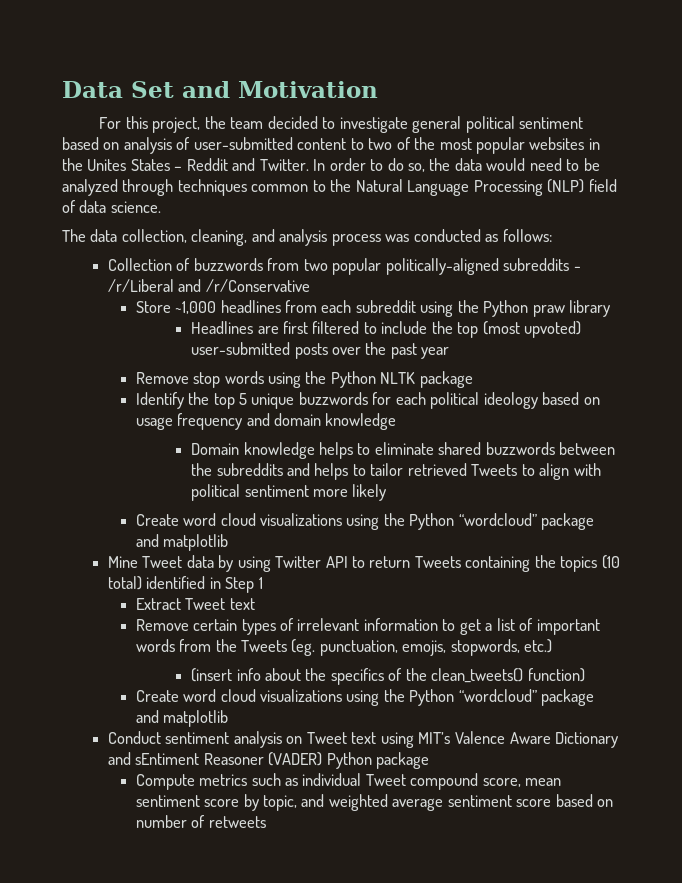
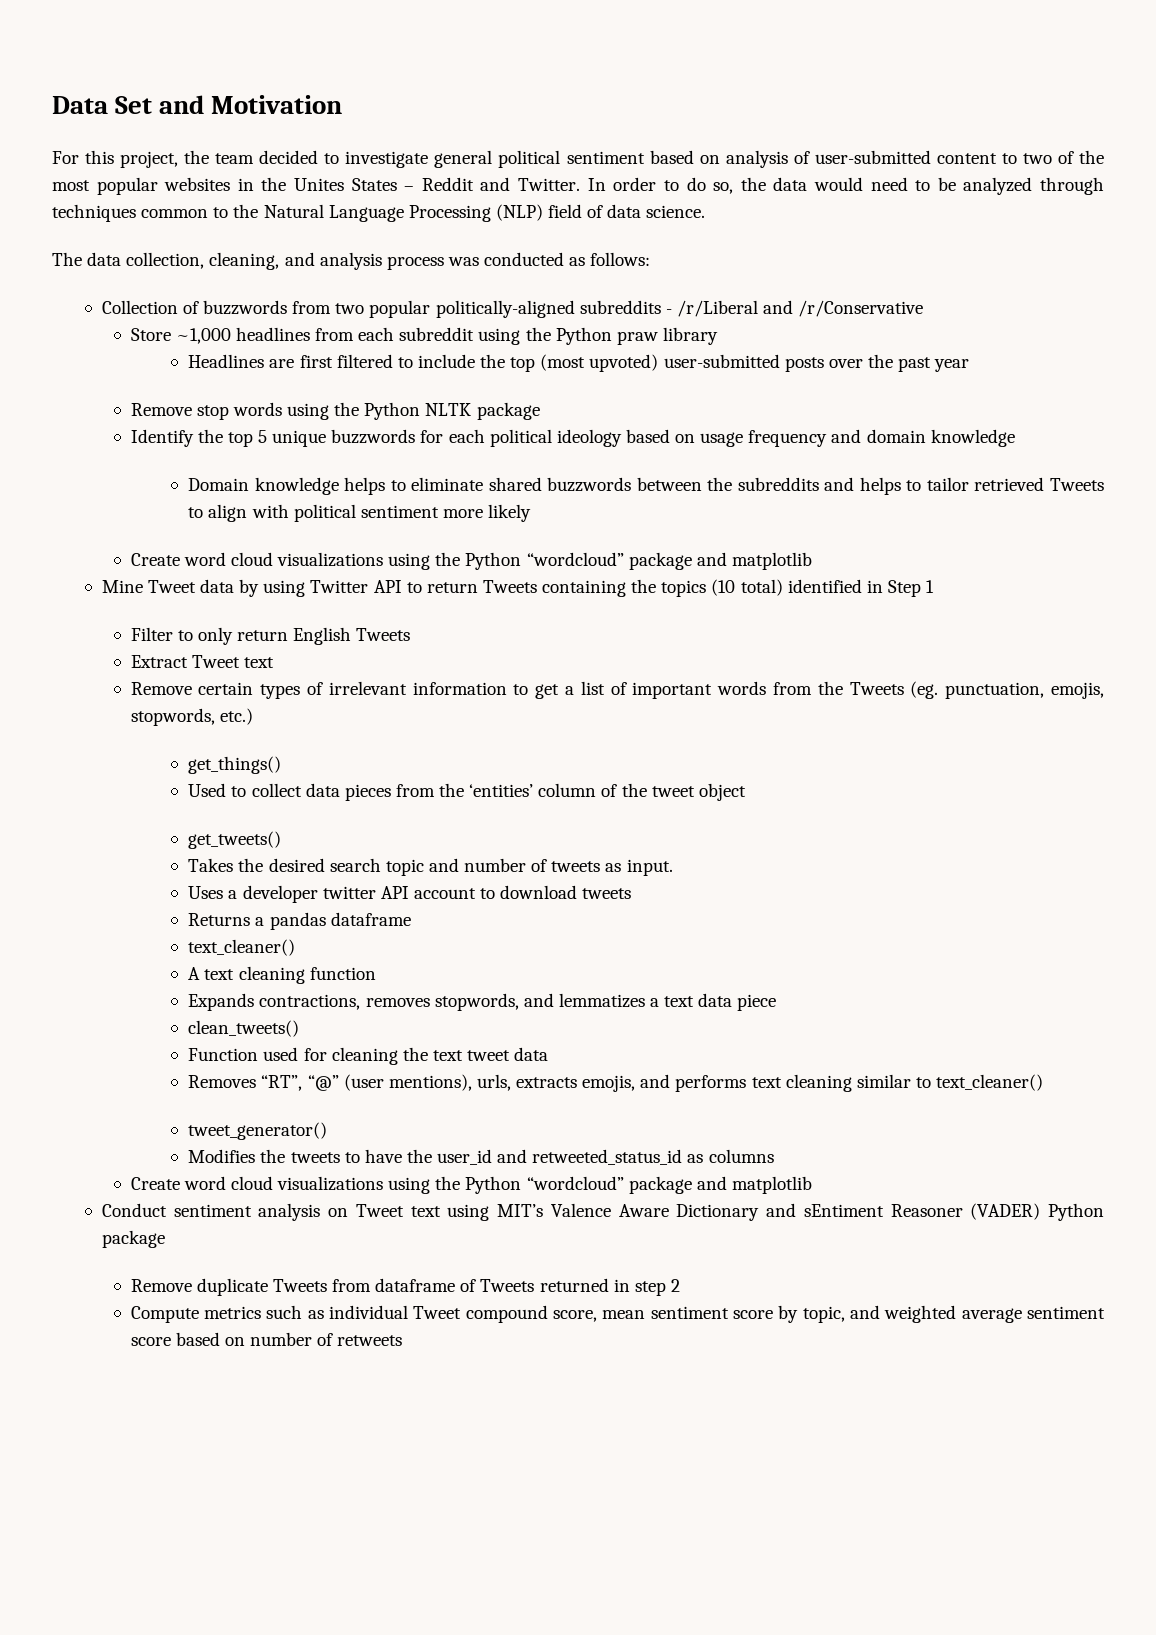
(263, 583) none -> [130,627,411,645] // Filter to only return English Tweets
[191,668,585,685] (insert info about the specifics of the clean_tweets() function) -> [188,756,282,774] [188,783,746,801] [188,831,282,849] [188,858,673,876] [188,885,632,903] [188,912,411,930] [188,939,296,956] [188,966,376,984] [188,993,777,1011] [188,1020,300,1037] [188,1047,549,1065] [188,1074,1044,1092] [188,1122,328,1140] [188,1149,774,1165] get_things() // Used to collect data pieces from the ‘entities’ column of the tweet object // get_tweets() // Takes the desired search topic and number of tweets as input. // Uses a developer twitter API account to download tweets // Returns a pandas dataframe // text_cleaner() // A text cleaning function // Expands contractions, removes stopwords, and lemmatizes a text data piece // clean_tweets() // Function used for cleaning the text tweet data // Removes “RT”, “@” (user mentions), urls, extracts emojis, and performs text cleaning similar to text_cleaner() // tweet_generator() // Modifies the tweets to have the user_id and retweeted_status_id as columns
(430, 760) none -> [130,1278,680,1296] // Remove duplicate Tweets from dataframe of Tweets returned in step 2

